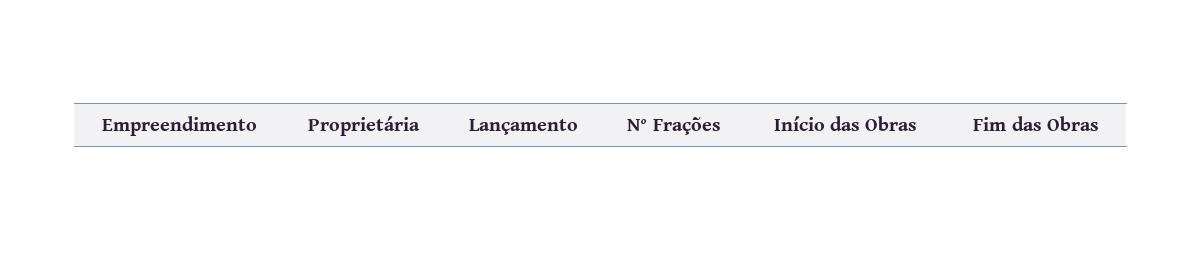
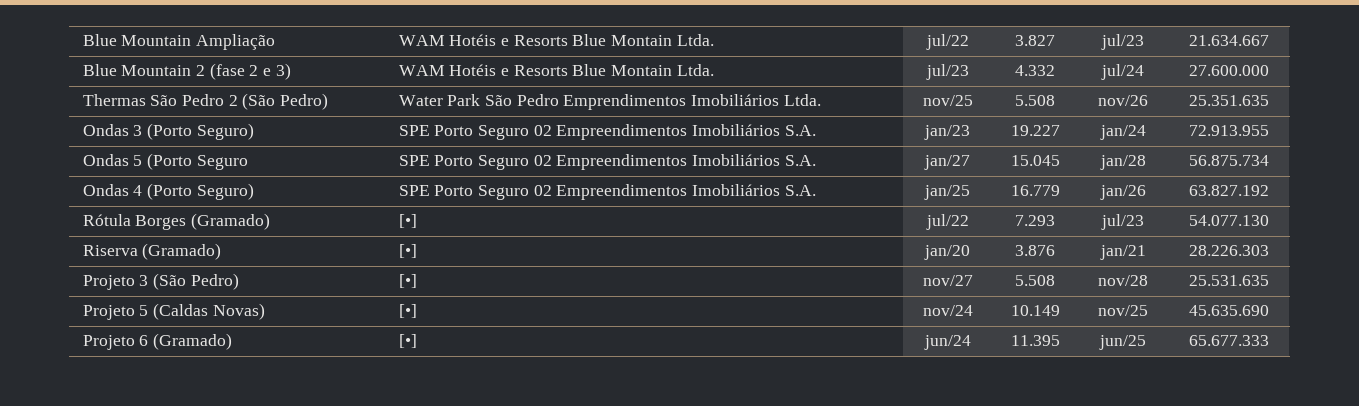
[101,116,257,136] [308,116,420,136] [468,119,578,135] [627,117,721,135] [773,116,918,131] [973,116,1099,131] Empreendimento | Proprietária | Lançamento | N° Frações | Início das Obras | Fim das Obras -> [82,34,275,50] [398,34,714,46] [925,34,969,50] [1015,35,1055,46] [1101,34,1144,50] [1188,35,1269,46] [82,63,291,80] [398,64,714,76] [925,64,969,80] [1015,65,1055,76] [1101,64,1144,80] [1188,65,1269,76] [82,93,329,110] [398,94,821,110] [922,95,973,106] [1015,95,1055,106] [1098,95,1148,106] [1188,95,1269,106] [82,123,254,140] [398,124,816,140] [924,125,970,140] [1010,125,1060,136] [1099,125,1146,140] [1188,125,1269,136] [82,153,248,170] [398,154,816,170] [924,155,970,170] [1010,155,1060,166] [1099,155,1146,170] [1188,155,1269,166] [82,183,254,200] [398,184,816,200] [924,185,970,200] [1010,185,1060,196] [1099,185,1146,200] [1188,185,1269,196] [82,213,270,230] [398,214,417,228] [925,214,969,230] [1015,215,1055,226] [1101,214,1144,230] [1188,215,1269,226] [82,243,222,260] [398,244,417,258] [924,245,970,260] [1015,245,1055,256] [1099,245,1146,260] [1188,245,1269,256] [82,273,239,290] [398,274,417,288] [922,275,973,286] [1015,275,1055,286] [1098,275,1148,286] [1188,275,1269,286] [82,303,265,320] [398,304,417,318] [922,305,973,316] [1010,305,1060,316] [1098,305,1148,316] [1188,305,1269,316] [82,333,232,350] [398,334,417,348] [923,335,971,350] [1010,335,1060,346] [1099,335,1146,350] [1188,335,1269,346] Blue Mountain Ampliação | WAM Hotéis e Resorts Blue Montain Ltda. | jul/22 | 3.827 | jul/23 | 21.634.667 // Blue Mountain 2 (fase 2 e 3) | WAM Hotéis e Resorts Blue Montain Ltda. | jul/23 | 4.332 | jul/24 | 27.600.000 // Thermas São Pedro 2 (São Pedro) | Water Park São Pedro Emprendimentos Imobiliários Ltda. | nov/25 | 5.508 | nov/26 | 25.351.635 // Ondas 3 (Porto Seguro) | SPE Porto Seguro 02 Empreendimentos Imobiliários S.A. | jan/23 | 19.227 | jan/24 | 72.913.955 // Ondas 5 (Porto Seguro | SPE Porto Seguro 02 Empreendimentos Imobiliários S.A. | jan/27 | 15.045 | jan/28 | 56.875.734 // Ondas 4 (Porto Seguro) | SPE Porto Seguro 02 Empreendimentos Imobiliários S.A. | jan/25 | 16.779 | jan/26 | 63.827.192 // Rótula Borges (Gramado) | [•] | jul/22 | 7.293 | jul/23 | 54.077.130 // Riserva (Gramado) | [•] | jan/20 | 3.876 | jan/21 | 28.226.303 // Projeto 3 (São Pedro) | [•] | nov/27 | 5.508 | nov/28 | 25.531.635 // Projeto 5 (Caldas Novas) | [•] | nov/24 | 10.149 | nov/25 | 45.635.690 // Projeto 6 (Gramado) | [•] | jun/24 | 11.395 | jun/25 | 65.677.333

